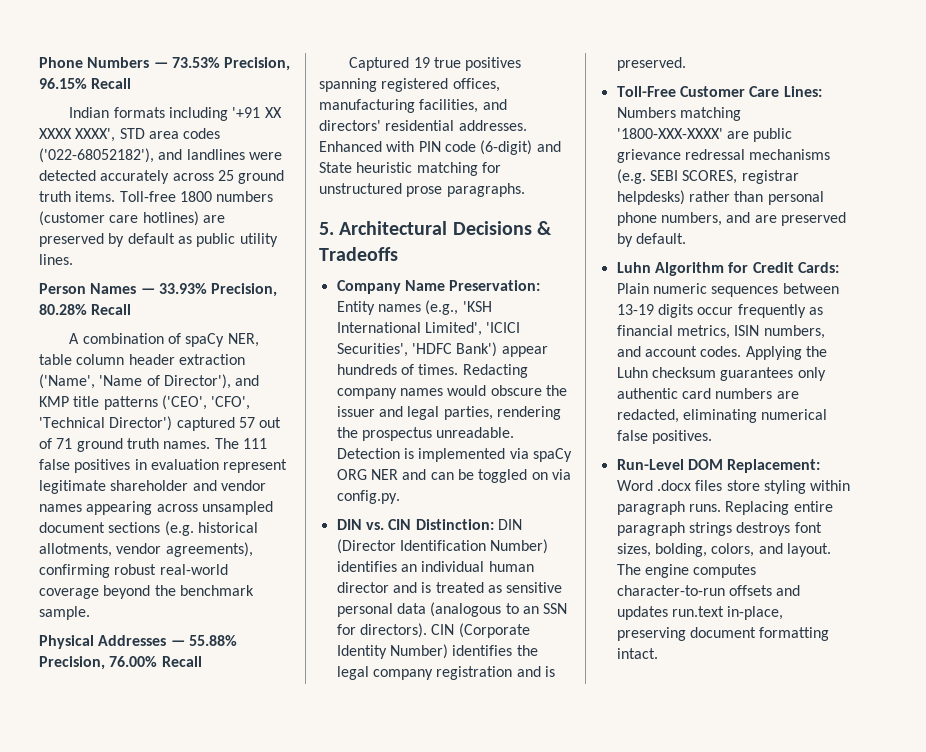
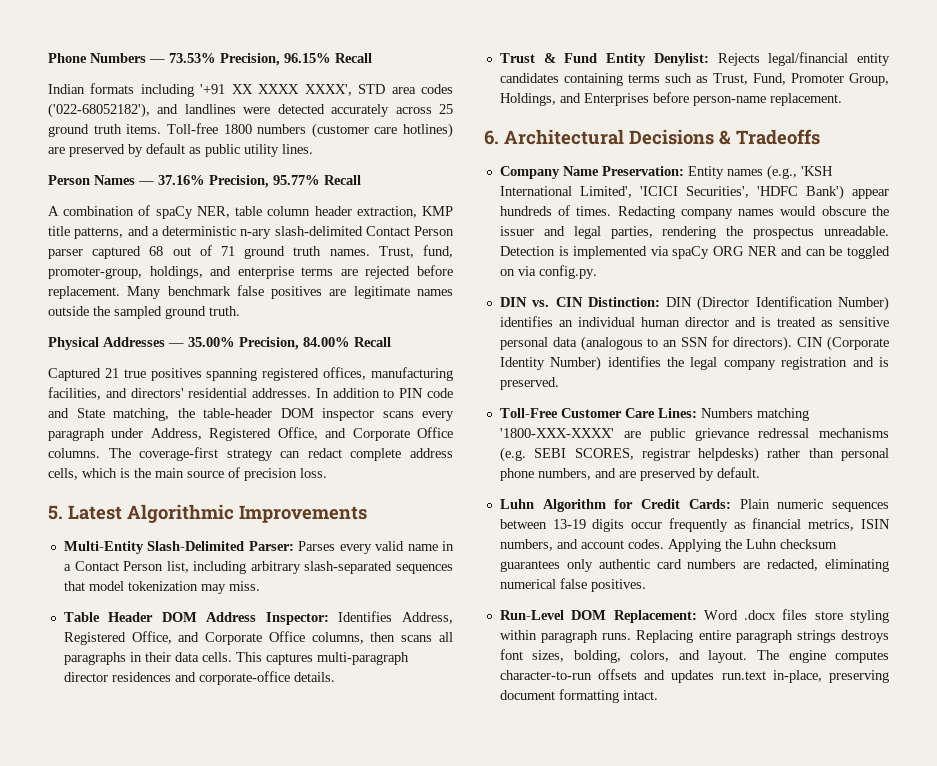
[158,283,278,297] [39,304,87,315] 33.93% Precision, 80.28% -> [158,175,320,188] 37.16% Precision, 95.77%
[178,354,245,365] [39,374,260,389] [39,395,251,410] [39,416,255,431] extraction ('Name', 'Name of Director'), and KMP title patterns ('CEO', 'CFO', 'Technical Director') captured 57 -> [356,206,454,218] [48,226,454,239] [48,246,164,259] extraction, KMP title patterns, and a deterministic n-ary slash-delimited Contact Person parser captured 68
[214,438,267,449] [39,459,288,473] [39,480,266,494] [39,501,273,515] [39,521,258,536] [39,542,253,557] [39,564,228,578] [39,585,254,599] [39,606,90,620] The 111 false positives in evaluation represent legitimate shareholder and vendor names appearing across unsampled document sections (e.g. historical allotments, vendor agreements), confirming robust real-world coverage beyond the benchmark sample. -> [378,245,453,258] [48,265,453,279] [48,285,453,299] [48,306,240,319] Trust, fund, promoter-group, holdings, and enterprise terms are rejected before replacement. Many benchmark false positives are legitimate names outside the sampled ground truth.
[188,635,237,646] [39,656,158,670] 55.88% Precision, 76.00% -> [188,337,350,350] 35.00% Precision, 84.00%
[413,57,430,68] 19 -> [104,368,119,378] 21
[319,141,415,152] Enhanced with -> [315,388,395,398] In addition to
[480,140,533,155] (6-digit) -> (453, 393) none
[356,162,501,176] [319,183,525,197] [319,222,334,235] heuristic matching for unstructured prose paragraphs. // 5. -> [113,408,454,421] [48,427,453,441] [48,447,453,461] [48,467,327,481] [48,504,367,523] [63,541,455,554] [63,561,453,574] [63,581,260,594] [63,611,453,625] [63,631,454,645] [63,652,409,665] [63,671,335,685] [499,52,890,66] [499,73,889,86] [499,92,842,106] [484,130,499,145] matching, the table-header DOM inspector scans every paragraph under Address, Registered Office, and Corporate Office columns. The coverage-first strategy can redact complete address cells, which is the main source of precision loss. // 5. Latest Algorithmic Improvements // Multi-Entity Slash-Delimited Parser: Parses every valid name in a Contact Person list, including arbitrary slash-separated sequences that model tokenization may miss. // Table Header DOM Address Inspector: Identifies Address, Registered Office, and Corporate Office columns, then scans all paragraphs in their data cells. This captures multi-paragraph director residences and corporate-office details. // Trust & Fund Entity Denylist: Rejects legal/financial entity candidates containing terms such as Trust, Fund, Promoter Group, Holdings, and Enterprises before person-name replacement. // 6.

